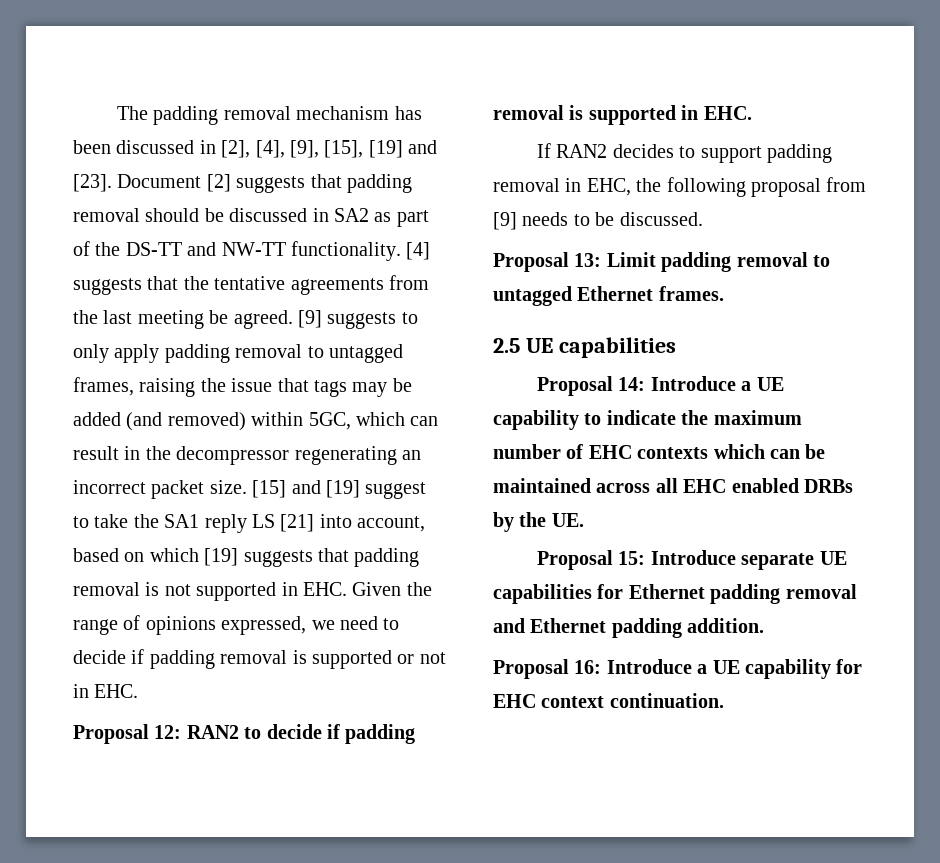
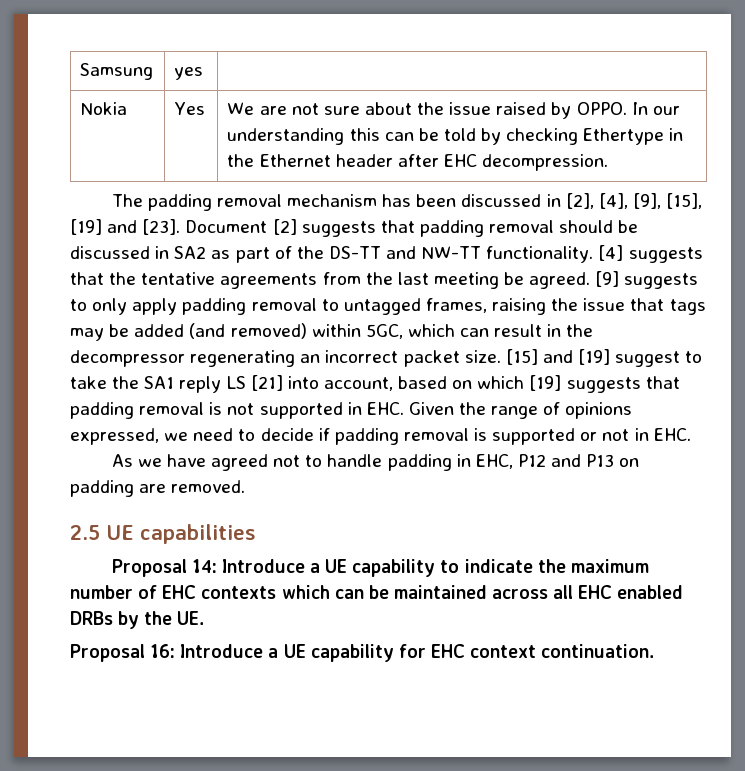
(116, 113) none -> [80,63,154,80] [174,67,204,80] [80,102,128,115] [174,102,206,115] [227,102,680,119] [227,128,684,145] [227,154,609,171] Samsung | yes | // Nokia | Yes | We are not sure about the issue raised by OPPO. In our understanding this can be told by checking Ethertype in the Ethernet header after EHC decompression. //
[73,724,416,744] [493,105,752,125] [536,143,832,163] [493,177,867,197] [493,212,703,230] [493,252,830,272] [493,286,724,306] Proposal 12: RAN2 to decide if padding removal is supported in EHC. // If RAN2 decides to support padding removal in EHC, the following proposal from [9] needs to be discussed. // Proposal 13: Limit padding removal to untagged Ethernet frames. -> [111,454,640,471] [70,480,246,497] As we have agreed not to handle padding in EHC, P12 and P13 on padding are removed.
[536,550,847,570] [493,584,857,604] [493,618,765,638] // Proposal 15: Introduce separate UE capabilities for Ethernet padding removal and Ethernet padding addition. -> (205, 618) none

